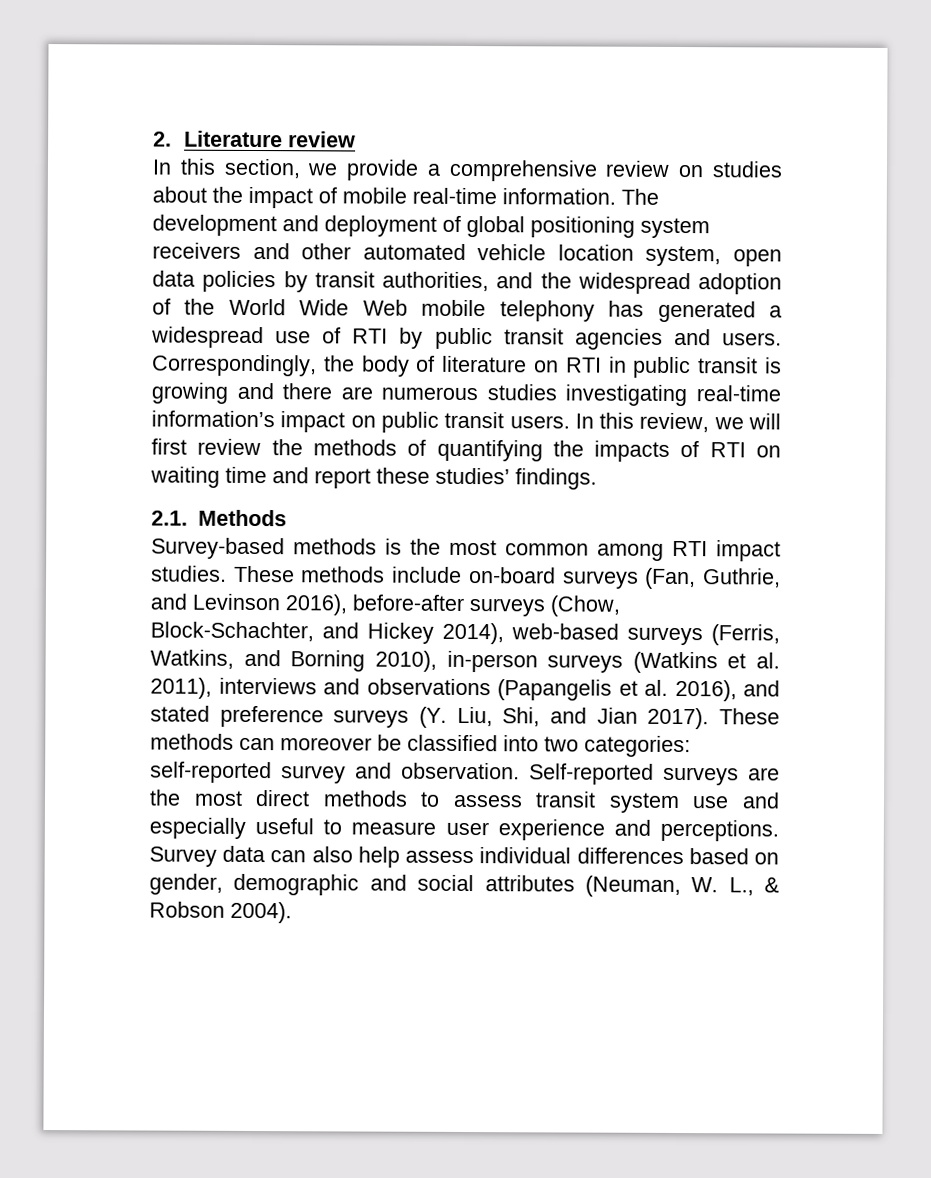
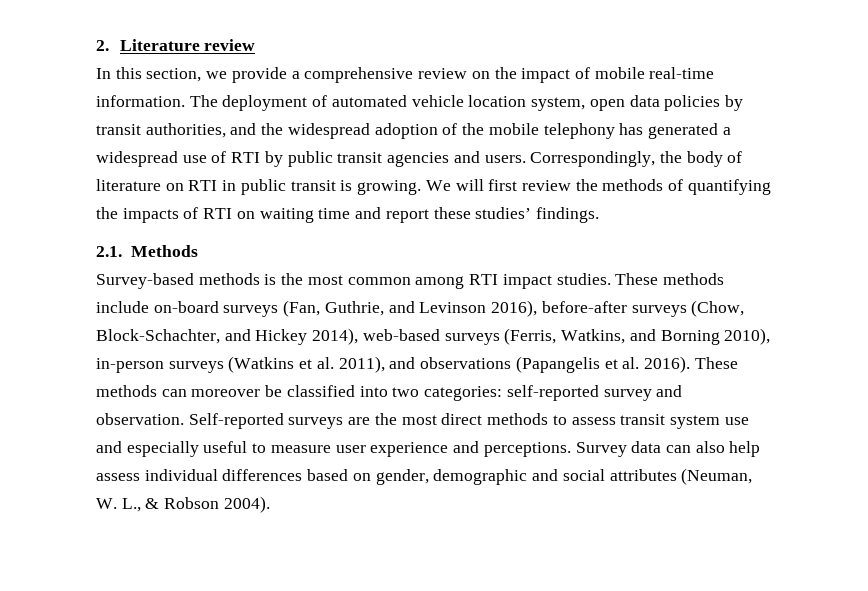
[712,161,783,178] [152,186,207,203] studies about -> (490, 75) none
[152,214,710,239] [152,242,352,260] development and deployment of global positioning system receivers and other -> [222,95,328,111] deployment of
[228,298,408,316] World Wide Web -> (485, 129) none
[151,382,781,407] [151,410,744,433] growing and there are numerous studies investigating real-time information’s impact on public transit users. In this review, we -> [357,180,451,195] growing. We
[218,677,317,695] interviews -> (385, 364) none
[674,679,780,702] [150,705,710,730] 2016), and stated preference surveys (Y. Liu, Shi, and Jian 2017). -> [643,356,690,373] 2016).

